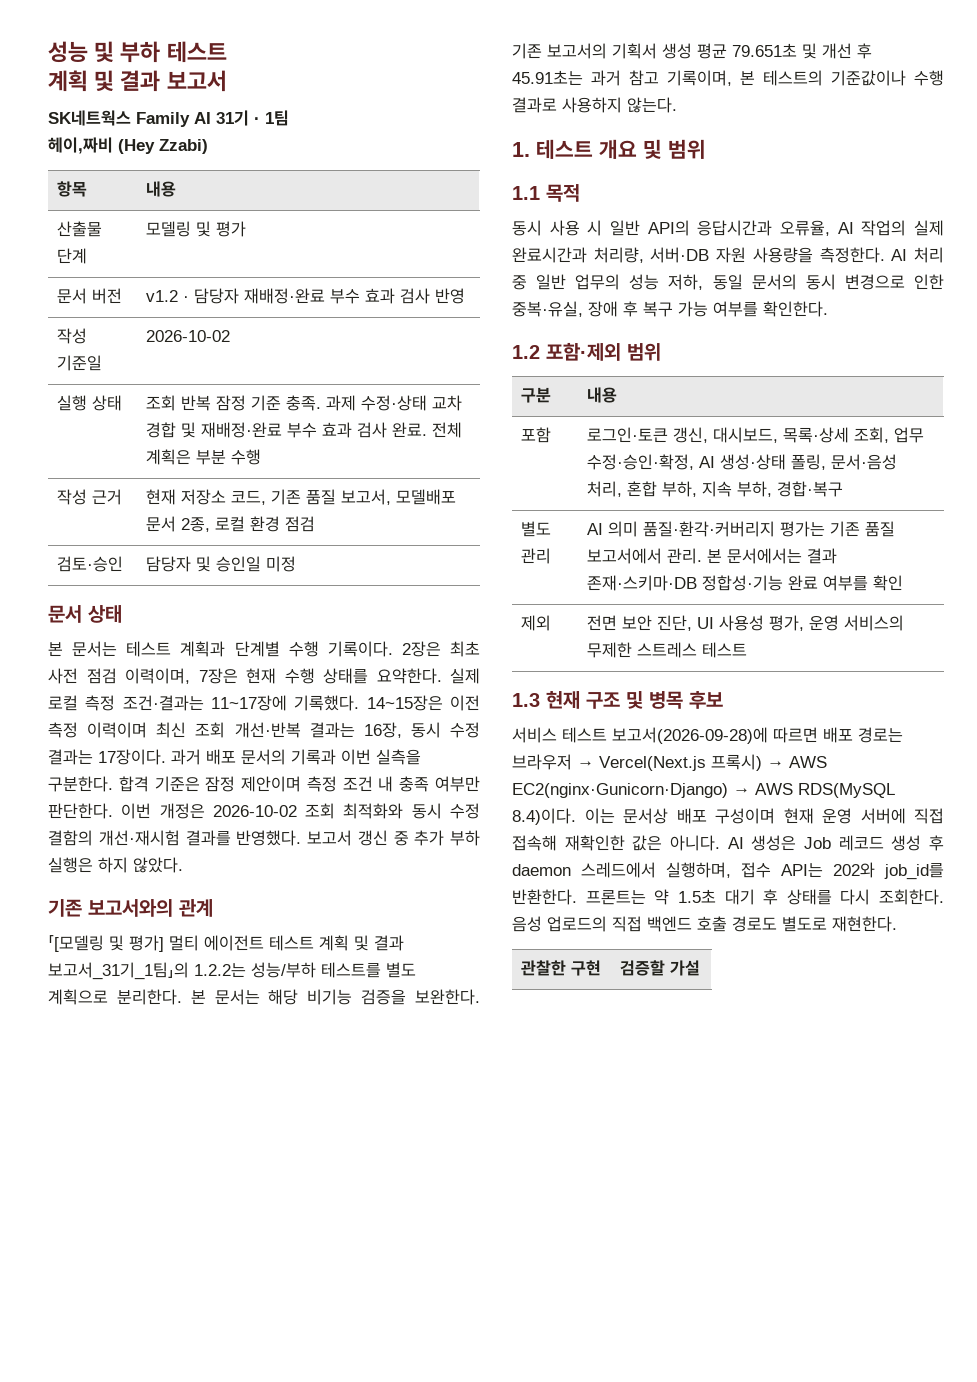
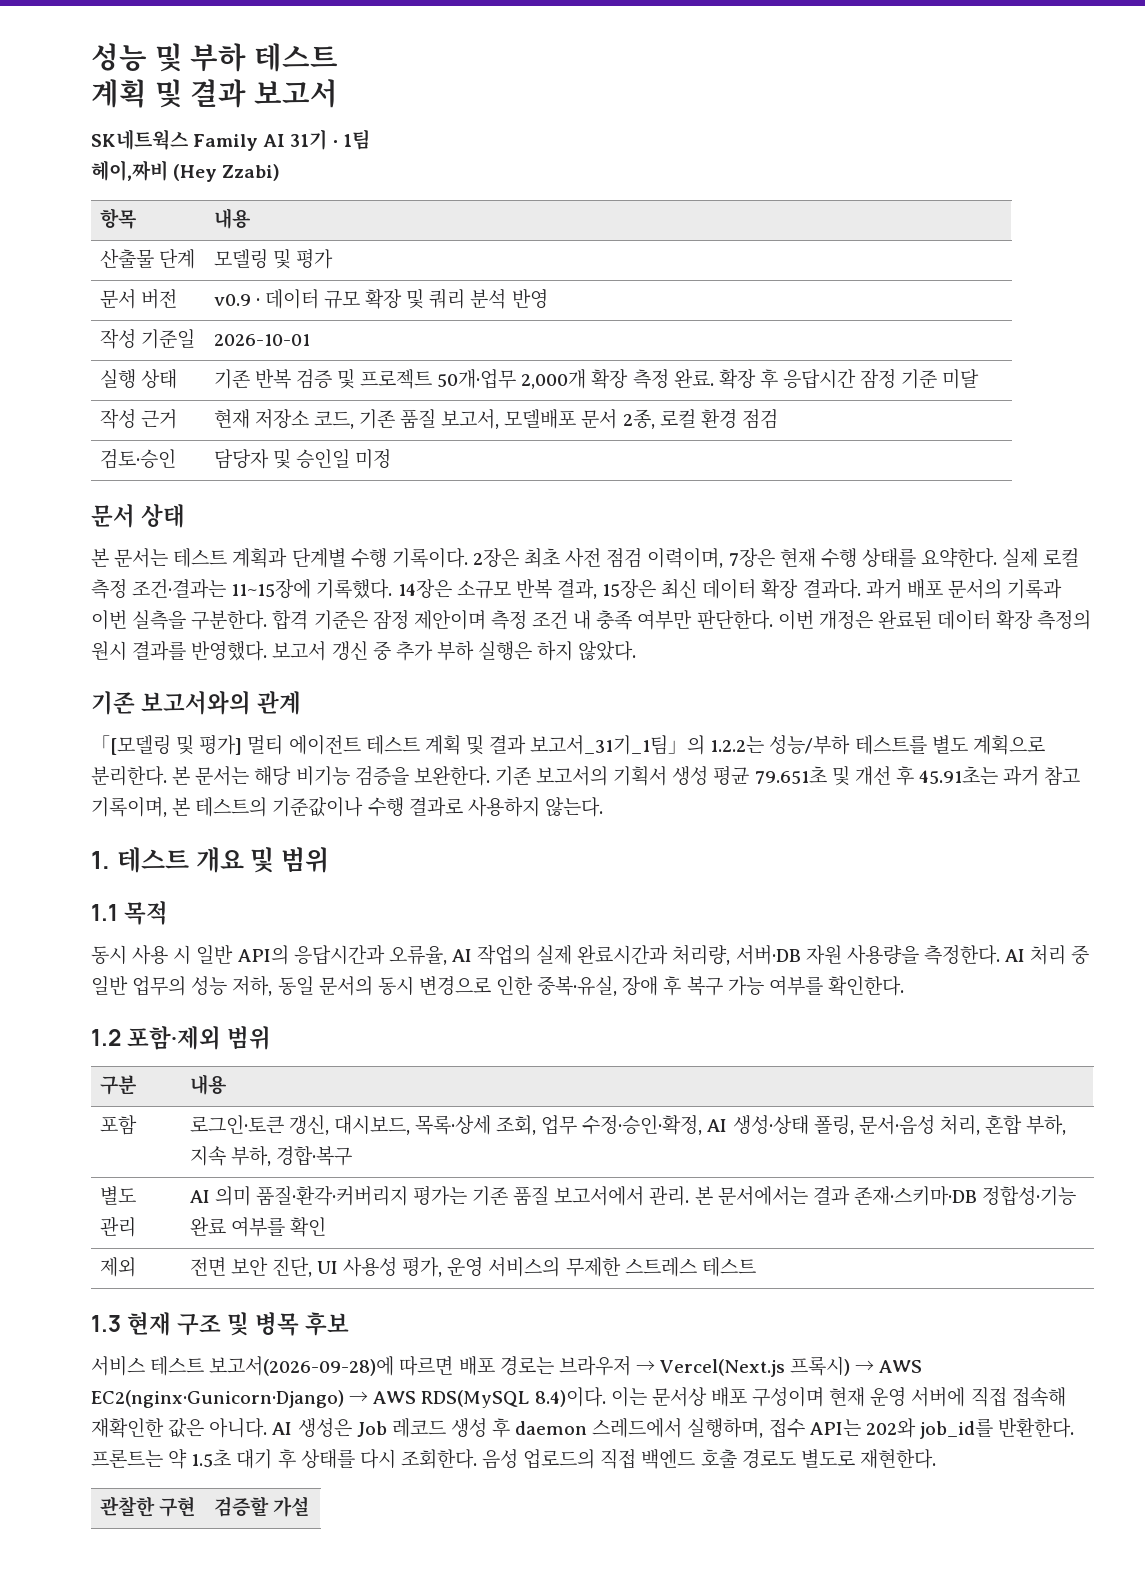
[146,288,431,304] v1.2 · 담당자 재배정·완료 부수 효과 검사 -> [213,288,507,309] v0.9 · 데이터 규모 확장 및 쿼리 분석
[146,330,231,342] 2026-10-02 -> [213,334,310,346] 2026-10-01
[146,395,463,411] [146,422,463,438] [146,449,262,465] 조회 반복 잠정 기준 충족. 과제 수정·상태 교차 경합 및 재배정·완료 부수 효과 검사 완료. 전체 계획은 부분 수행 -> [213,369,980,389] 기존 반복 검증 및 프로젝트 50개·업무 2,000개 확장 측정 완료. 확장 후 응답시간 잠정 기준 미달
[211,695,480,711] [48,722,480,738] [48,749,166,765] 11~17장에 기록했다. 14~15장은 이전 측정 이력이며 최신 조회 개선·반복 결과는 16장, 동시 수정 결과는 17장이다. -> [231,579,861,599] 11~15장에 기록했다. 14장은 소규모 반복 결과, 15장은 최신 데이터 확장 결과다.
[212,803,480,819] [48,830,180,846] 2026-10-02 조회 최적화와 동시 수정 결함의 개선·재시험 -> [877,610,1092,630] [91,641,127,660] 완료된 데이터 확장 측정의 원시

